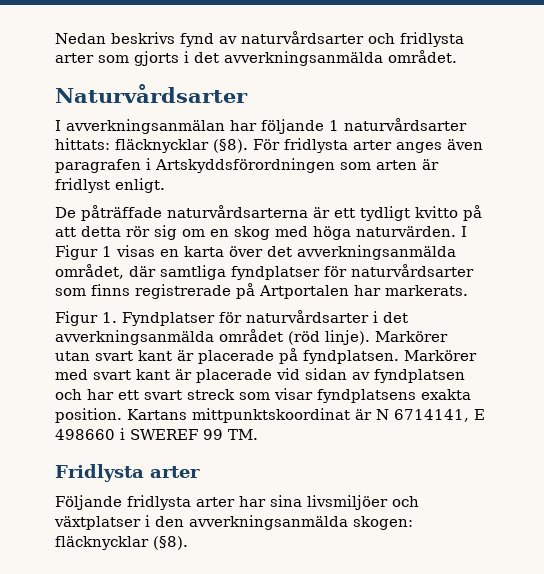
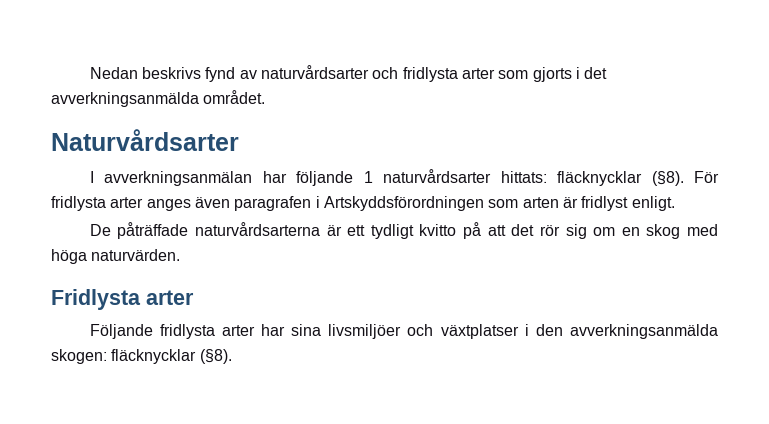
[81,226,121,237] detta -> [511,224,535,236] det
[461,226,467,237] [55,245,456,260] [55,264,474,280] [55,283,468,299] [55,310,408,326] [55,329,448,345] [55,348,477,364] [55,368,465,383] [55,388,471,403] [55,408,485,423] [55,428,258,440] I Figur 1 visas en karta över det avverkningsanmälda området, där samtliga fyndplatser för naturvårdsarter som finns registrerade på Artportalen har markerats. // Figur 1. Fyndplatser för naturvårdsarter i det avverkningsanmälda området (röd linje). Markörer utan svart kant är placerade på fyndplatsen. Markörer med svart kant är placerade vid sidan av fyndplatsen och har ett svart streck som visar fyndplatsens exakta position. Kartans mittpunktskoordinat är N 6714141, E 498660 i SWEREF 99 TM. -> (181, 255) none

